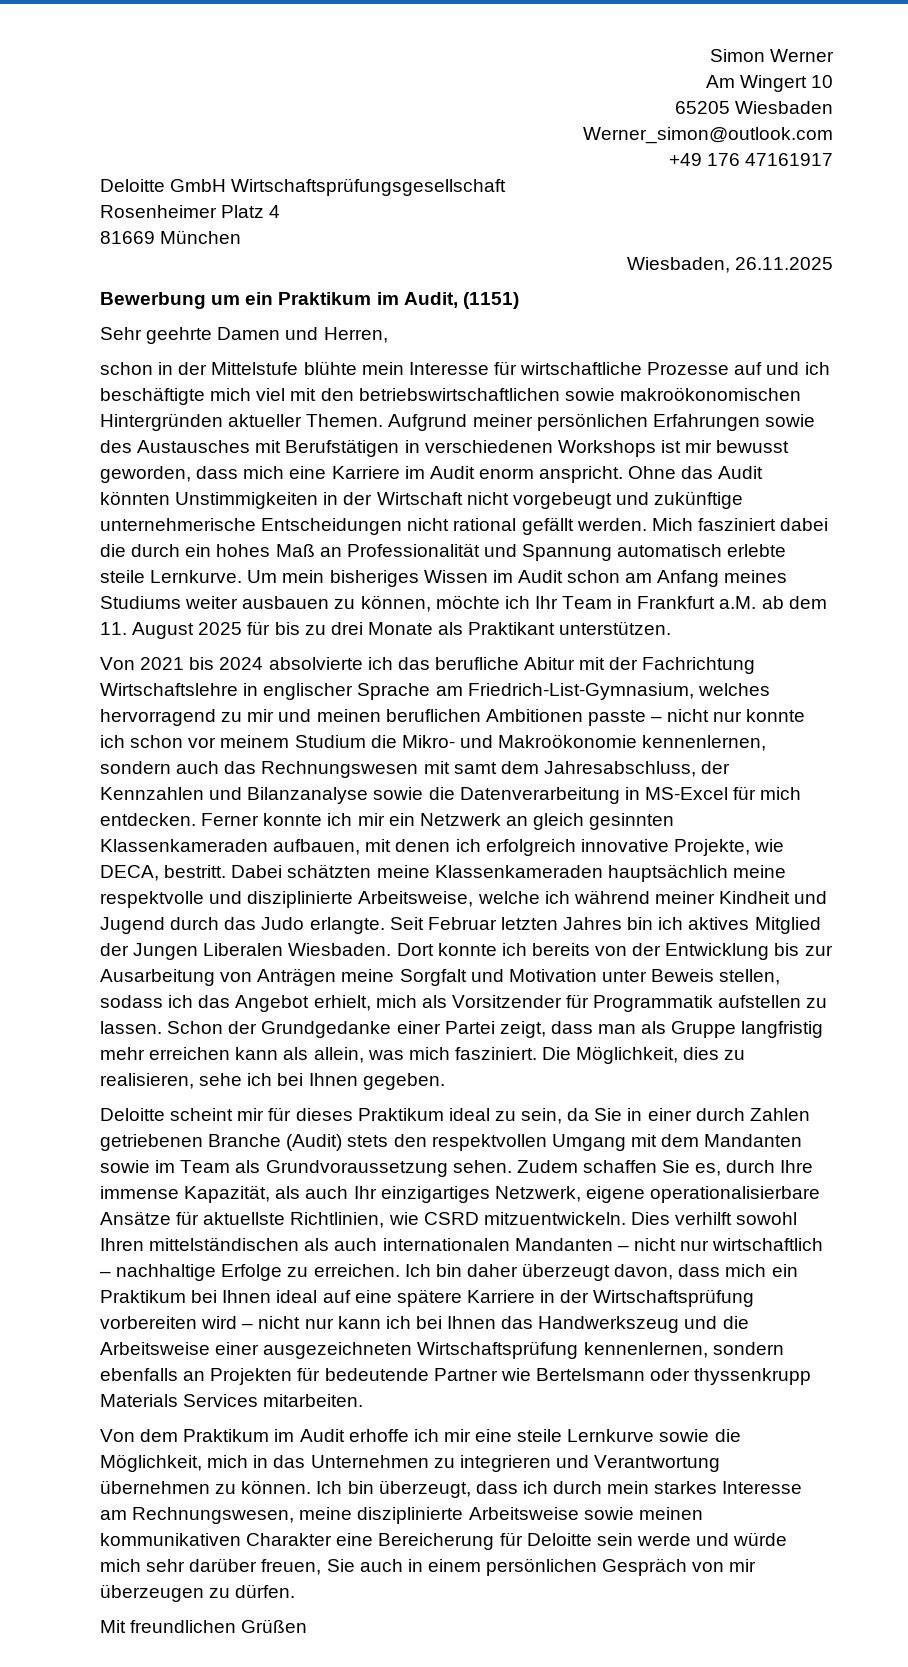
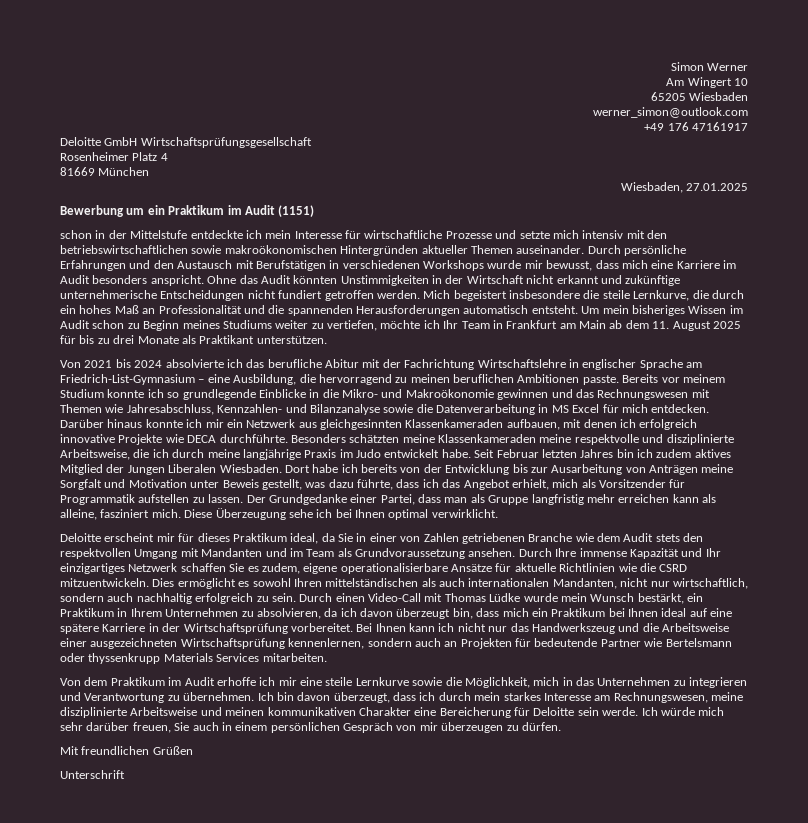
[583,127,833,144] Werner_simon@outlook.com -> [593,107,748,118] werner_simon@outlook.com
[735,257,833,270] 26.11.2025 -> [686,183,748,191] 27.01.2025
[403,292,458,308] Audit, -> [244,205,275,215] Audit
[100,327,388,344] // Sehr geehrte Damen und Herren, -> (315, 211) none
[303,361,357,375] blühte -> [190,230,262,239] entdeckte ich
[734,362,830,375] [100,387,286,405] auf und ich beschäftigte mich viel -> [495,230,624,239] und setzte mich intensiv
[306,413,815,431] [100,440,251,453] Themen. Aufgrund meiner persönlichen Erfahrungen sowie des Austausches -> [470,245,686,256] [60,260,233,271] Themen auseinander. Durch persönliche Erfahrungen und den Austausch
[660,440,790,453] [100,466,191,483] ist mir bewusst geworden, -> [487,260,593,271] wurde mir bewusst,
[478,468,534,479] enorm -> [92,275,148,284] besonders
[512,492,612,509] vorgebeugt -> [556,275,599,284] erkannt
[453,517,829,535] rational gefällt werden. Mich fasziniert dabei -> [278,290,690,301] fundiert getroffen werden. Mich begeistert insbesondere die steile Lernkurve,
[522,544,787,561] [100,570,243,583] Spannung automatisch erlebte steile Lernkurve. -> [268,305,578,316] die spannenden Herausforderungen automatisch entsteht.
[625,570,720,587] am Anfang -> [127,320,180,331] zu Beginn
[242,595,431,612] ausbauen zu können, -> [311,320,377,331] zu vertiefen,
[719,596,757,609] a.M. -> [559,320,606,329] am Main
[467,683,770,700] [100,709,806,726] [100,734,767,751] [100,761,731,778] [100,787,204,800] Friedrich-List-Gymnasium, welches hervorragend zu mir und meinen beruflichen Ambitionen passte – nicht nur konnte ich schon vor meinem Studium die Mikro- und Makroökonomie kennenlernen, sondern auch das Rechnungswesen mit samt dem Jahresabschluss, der Kennzahlen -> [60,374,725,385] [60,389,710,400] [60,404,283,415] Friedrich-List-Gymnasium – eine Ausbildung, die hervorragend zu meinen beruflichen Ambitionen passte. Bereits vor meinem Studium konnte ich so grundlegende Einblicke in die Mikro- und Makroökonomie gewinnen und das Rechnungswesen mit Themen wie Jahresabschluss, Kennzahlen-
[644,787,728,800] MS-Excel -> [551,404,600,413] MS Excel
[201,813,260,826] Ferner -> [60,419,143,428] Darüber hinaus
[505,813,675,830] an gleich gesinnten -> [298,419,402,430] aus gleichgesinnten
[673,839,785,856] [100,865,283,881] Projekte, wie DECA, bestritt. Dabei -> [118,434,346,445] Projekte wie DECA durchführte. Besonders
[607,864,728,882] hauptsächlich -> (536, 438) none
[477,890,828,904] [100,917,385,934] welche ich während meiner Kindheit und Jugend durch das Judo erlangte. -> [133,449,471,460] die ich durch meine langjährige Praxis im Judo entwickelt habe.
(684, 923) none -> [656,449,692,458] zudem
[437,943,497,956] konnte -> [312,464,339,473] habe
[719,969,781,985] [100,995,163,1008] stellen, sodass -> [261,479,420,490] gestellt, was dazu führte, dass
[167,1021,546,1038] Schon der Grundgedanke einer Partei zeigt, -> [246,494,415,505] Der Grundgedanke einer Partei,
[313,1046,746,1064] [100,1073,194,1089] allein, was mich fasziniert. Die Möglichkeit, dies zu realisieren, -> [60,508,286,520] alleine, fasziniert mich. Diese Überzeugung
[362,1073,445,1090] [100,1108,234,1121] gegeben. // Deloitte scheint -> [388,509,498,520] [60,533,155,542] optimal verwirklicht. // Deloitte erscheint
[448,1108,563,1124] ideal zu sein, -> [290,533,319,544] ideal,
[695,1108,745,1121] durch -> [400,536,421,542] von
[286,1134,343,1151] (Audit) -> [575,533,654,542] wie dem Audit
[661,1134,803,1147] [100,1160,150,1173] dem Mandanten sowie -> [201,548,287,557] Mandanten und
[452,1160,814,1176] [100,1185,821,1203] [100,1211,419,1228] sehen. Zudem schaffen Sie es, durch Ihre immense Kapazität, als auch Ihr einzigartiges Netzwerk, eigene operationalisierbare Ansätze für aktuellste Richtlinien, wie -> [468,548,721,559] [60,563,656,574] ansehen. Durch Ihre immense Kapazität und Ihr einzigartiges Netzwerk schaffen Sie es zudem, eigene operationalisierbare Ansätze für aktuelle Richtlinien wie die
[675,1212,733,1225] verhilft -> [177,578,250,589] ermöglicht es
[514,1238,824,1251] [100,1263,674,1281] Mandanten – nicht nur wirtschaftlich – nachhaltige Erfolge zu erreichen. Ich bin daher überzeugt davon, -> [552,578,748,589] [60,593,703,604] [60,608,473,619] Mandanten, nicht nur wirtschaftlich, sondern auch nachhaltig erfolgreich zu sein. Durch einen Video-Call mit Thomas Lüdke wurde mein Wunsch bestärkt, ein Praktikum in Ihrem Unternehmen zu absolvieren, da ich davon überzeugt bin,
[100,1316,497,1329] vorbereiten wird – nicht nur kann ich bei Ihnen -> [290,623,508,632] vorbereitet. Bei Ihnen kann ich nicht nur
[100,1368,178,1381] ebenfalls -> [414,638,441,647] auch
[100,1480,374,1494] übernehmen zu können. Ich bin -> [167,692,331,701] zu übernehmen. Ich bin davon
[583,1507,634,1520] sowie -> [200,707,222,716] und
[636,1533,730,1546] werde und -> [602,707,658,716] werde. Ich
(308, 1626) none -> [60,770,125,779] // Unterschrift

